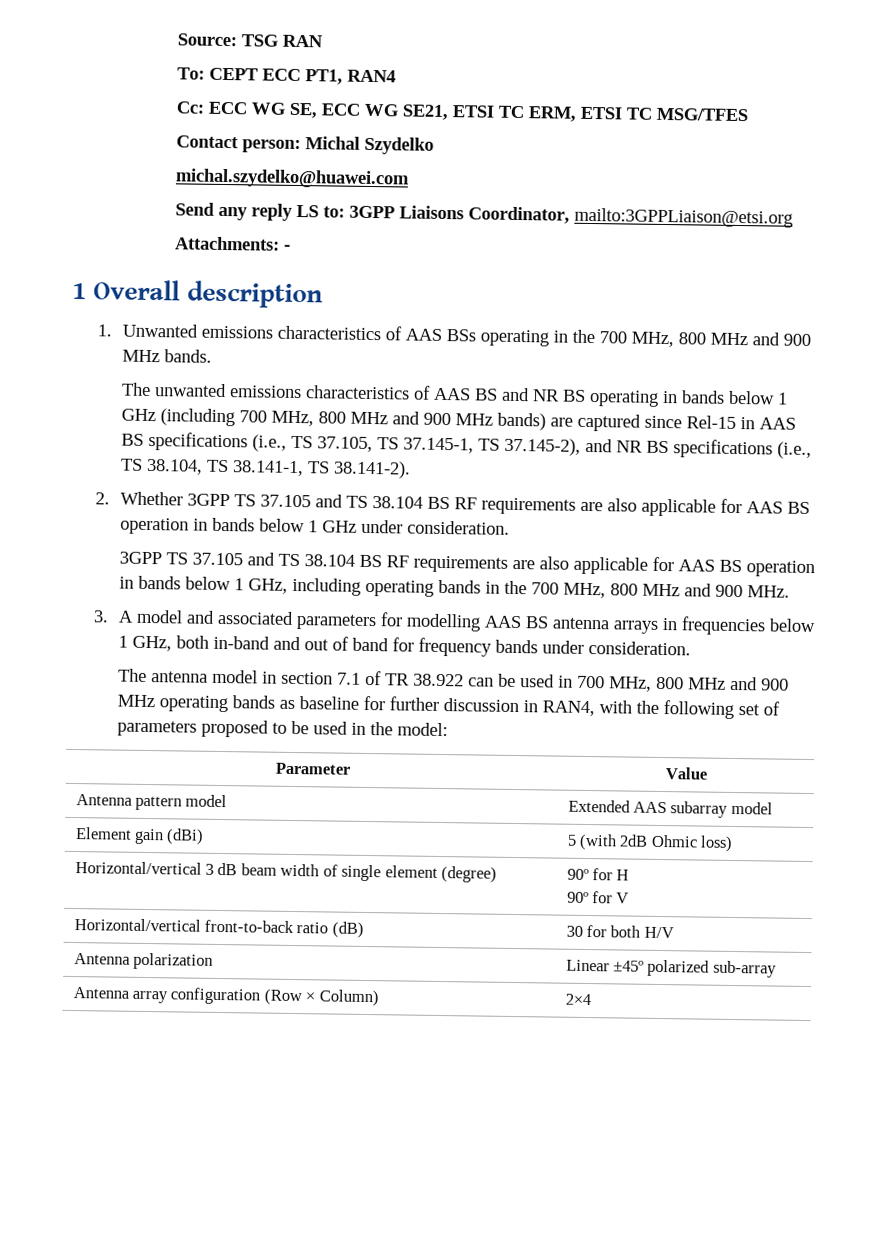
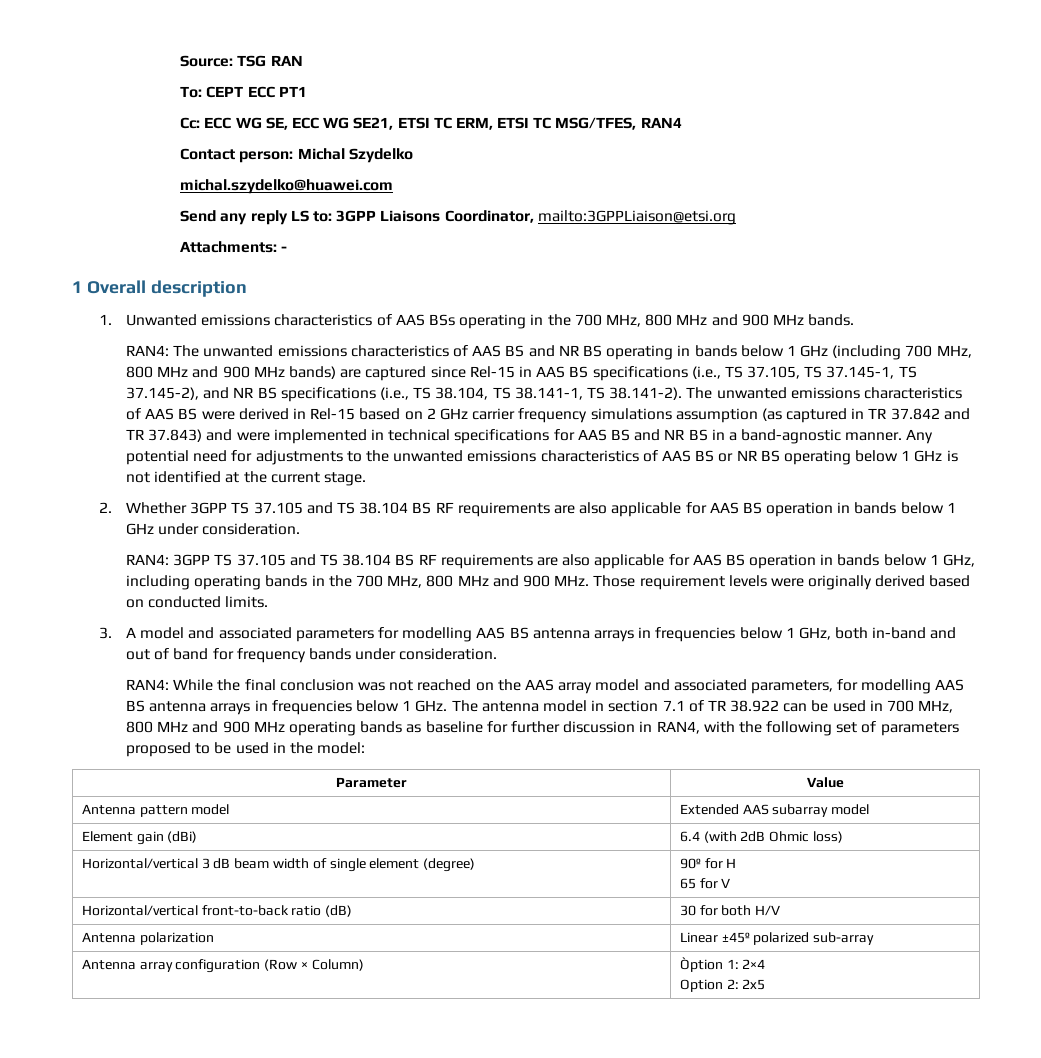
[305,69,397,85] PT1, RAN4 -> [278,86,307,97] PT1
[656,107,749,122] MSG/TFES -> [555,117,682,130] MSG/TFES, RAN4
(213, 356) none -> [126,345,170,356] RAN4:
(412, 469) none -> [686,387,962,399] [126,408,970,423] [126,429,934,444] [126,450,958,465] [126,471,367,486] The unwanted emissions characteristics of AAS BS were derived in Rel-15 based on 2 GHz carrier frequency simulations assumption (as captured in TR 37.842 and TR 37.843) and were implemented in technical specifications for AAS BS and NR BS in a band-agnostic manner. Any potential need for adjustments to the unwanted emissions characteristics of AAS BS or NR BS operating below 1 GHz is not identified at the current stage.
(511, 527) none -> [126,554,170,565] RAN4:
(791, 591) none -> [593,575,971,590] [126,596,269,608] Those requirement levels were originally derived based on conducted limits.
(692, 648) none -> [126,679,965,694] [126,700,448,715] RAN4: While the final conclusion was not reached on the AAS array model and associated parameters, for modelling AAS BS antenna arrays in frequencies below 1 GHz.
[566,834,577,846] 5 -> [679,831,700,842] 6.4
[566,891,589,904] 90º -> [679,878,696,889] 65
(379, 998) none -> [679,957,739,972] Òption 1:
(591, 999) none -> [679,979,766,992] // Option 2: 2x5

